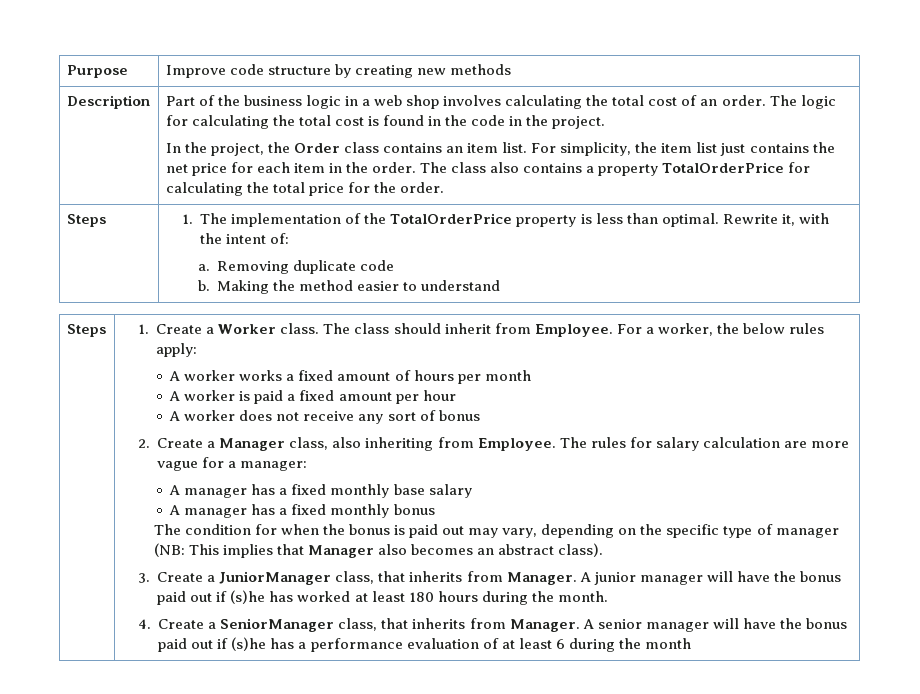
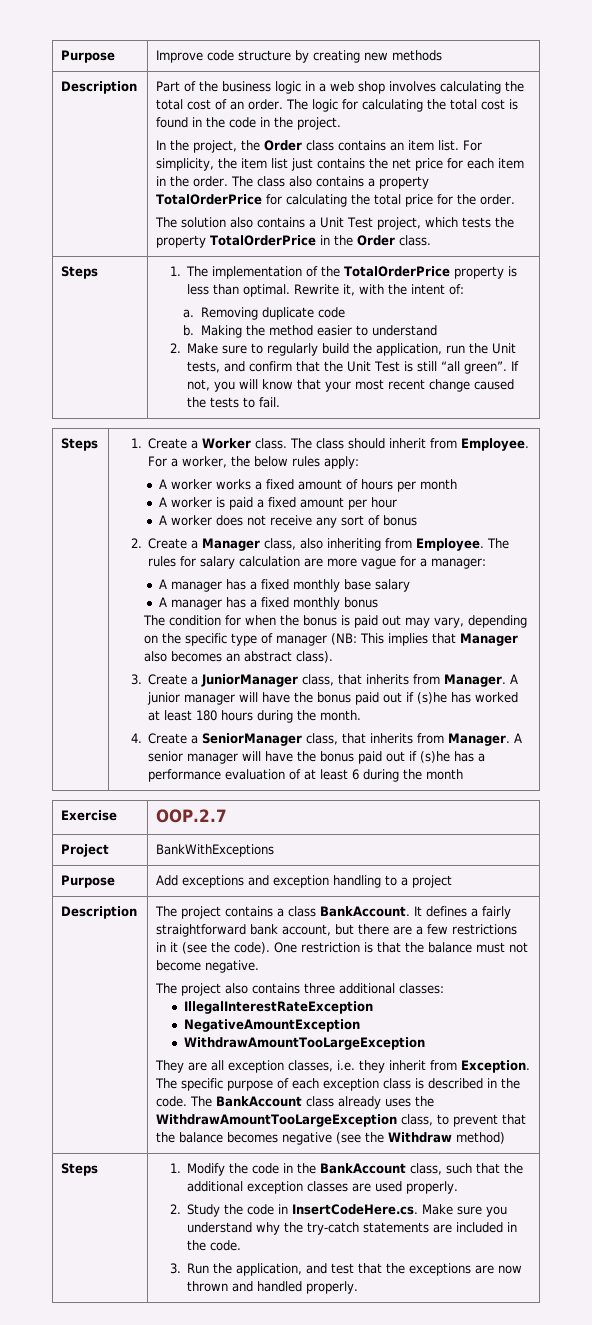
(445, 187) none -> [155,217,515,230] [156,235,432,248] // The solution also contains a Unit Test project, which tests the property TotalOrderPrice in the Order class.
(501, 285) none -> [169,343,517,356] [187,361,520,374] [187,379,515,392] [187,397,281,408] // 2. Make sure to regularly build the application, run the Unit tests, and confirm that the Unit Test is still “all green”. If not, you will know that your most recent change caused the tests to fail.
(691, 643) none -> [61,810,118,821] [156,809,228,823] [61,844,110,857] [156,844,275,857] [61,875,116,888] [156,875,453,888] [61,906,138,919] [155,906,512,919] [156,924,518,937] [156,942,529,954] [156,960,260,973] [155,983,445,996] [184,1001,374,1014] [184,1019,361,1032] [184,1037,426,1050] [155,1060,531,1073] [155,1078,521,1091] [156,1096,435,1109] [156,1114,527,1127] [156,1132,506,1145] [61,1163,99,1176] [169,1163,524,1176] [187,1181,459,1194] [169,1204,508,1217] [187,1222,518,1235] [187,1240,242,1251] [169,1263,523,1276] [187,1281,359,1294] // Exercise | OOP.2.7 // Project | BankWithExceptions // Purpose | Add exceptions and exception handling to a project // Description | The project contains a class BankAccount. It defines a fairly straightforward bank account, but there are a few restrictions in it (see the code). One restriction is that the balance must not become negative. // The project also contains three additional classes: // IllegalInterestRateException // NegativeAmountException // WithdrawAmountTooLargeException // They are all exception classes, i.e. they inherit from Exception. The specific purpose of each exception class is described in the code. The BankAccount class already uses the WithdrawAmountTooLargeException class, to prevent that the balance becomes negative (see the Withdraw method) // Steps | 1. Modify the code in the BankAccount class, such that the additional exception classes are used properly. // 2. Study the code in InsertCodeHere.cs. Make sure you understand why the try-catch statements are included in the code. // 3. Run the application, and test that the exceptions are now thrown and handled properly.

